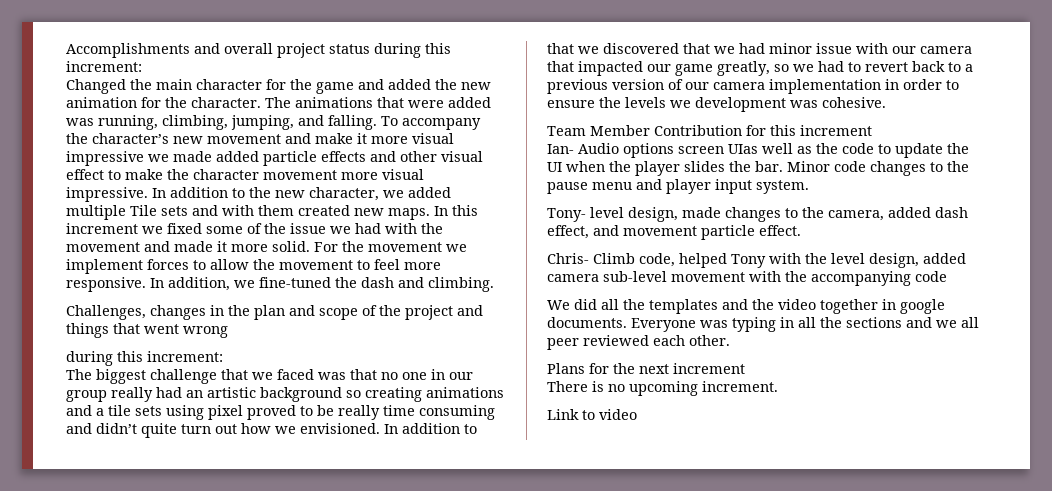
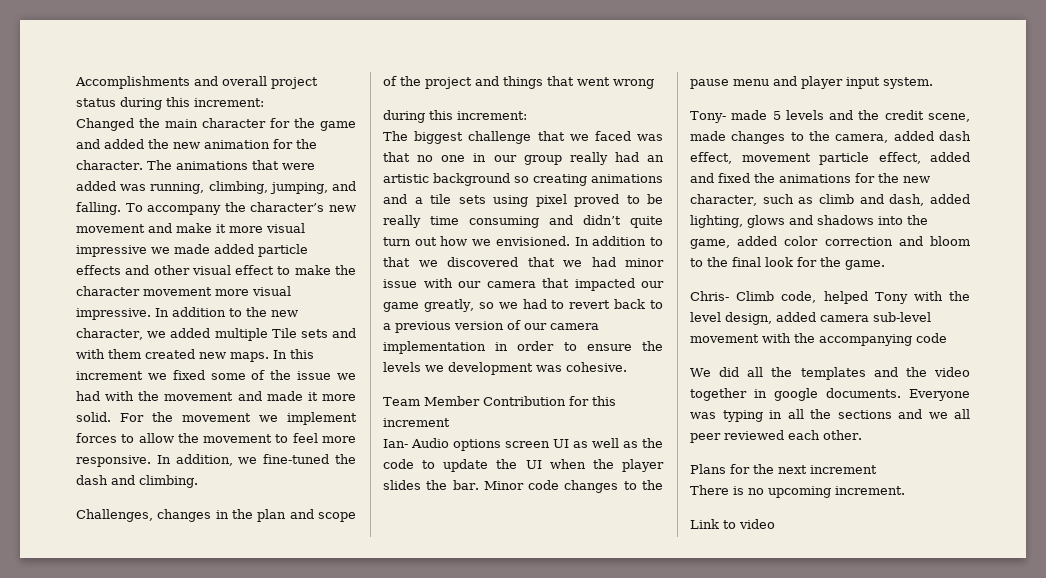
[728,144,758,154] UIas -> [553,439,588,448] UI as
[590,207,678,222] level design, -> [731,110,970,122] made 5 levels and the credit scene,
[593,225,619,236] and -> (732, 158) none
[759,225,801,236] effect. -> [878,152,970,164] [690,173,930,183] [690,194,970,206] [690,215,928,228] [690,236,970,249] [690,257,885,270] effect, added and fixed the animations for the new character, such as climb and dash, added lighting, glows and shadows into the game, added color correction and bloom to the final look for the game.

